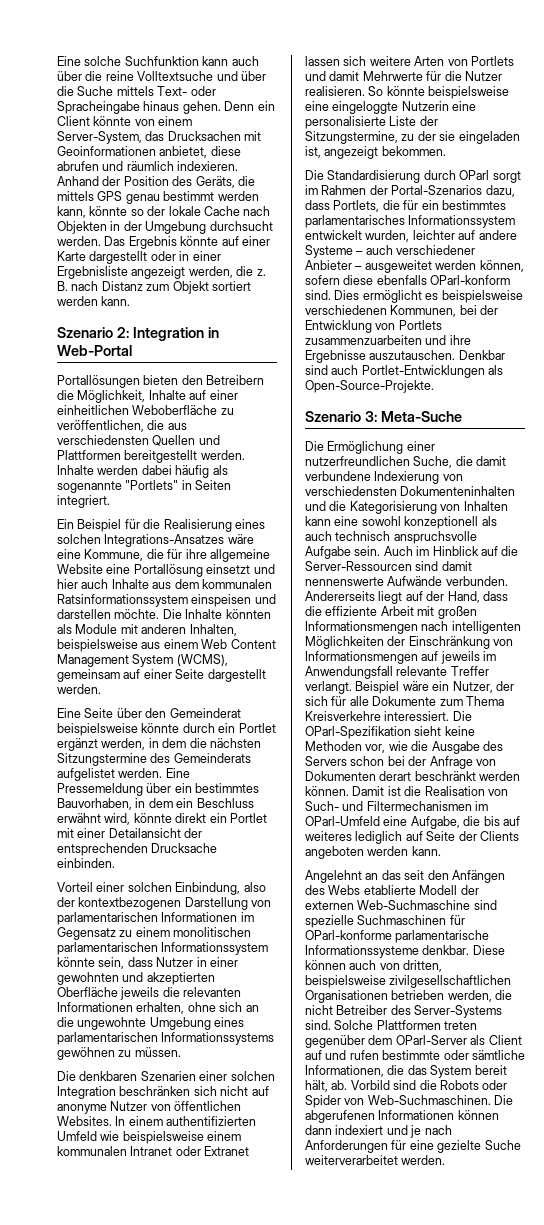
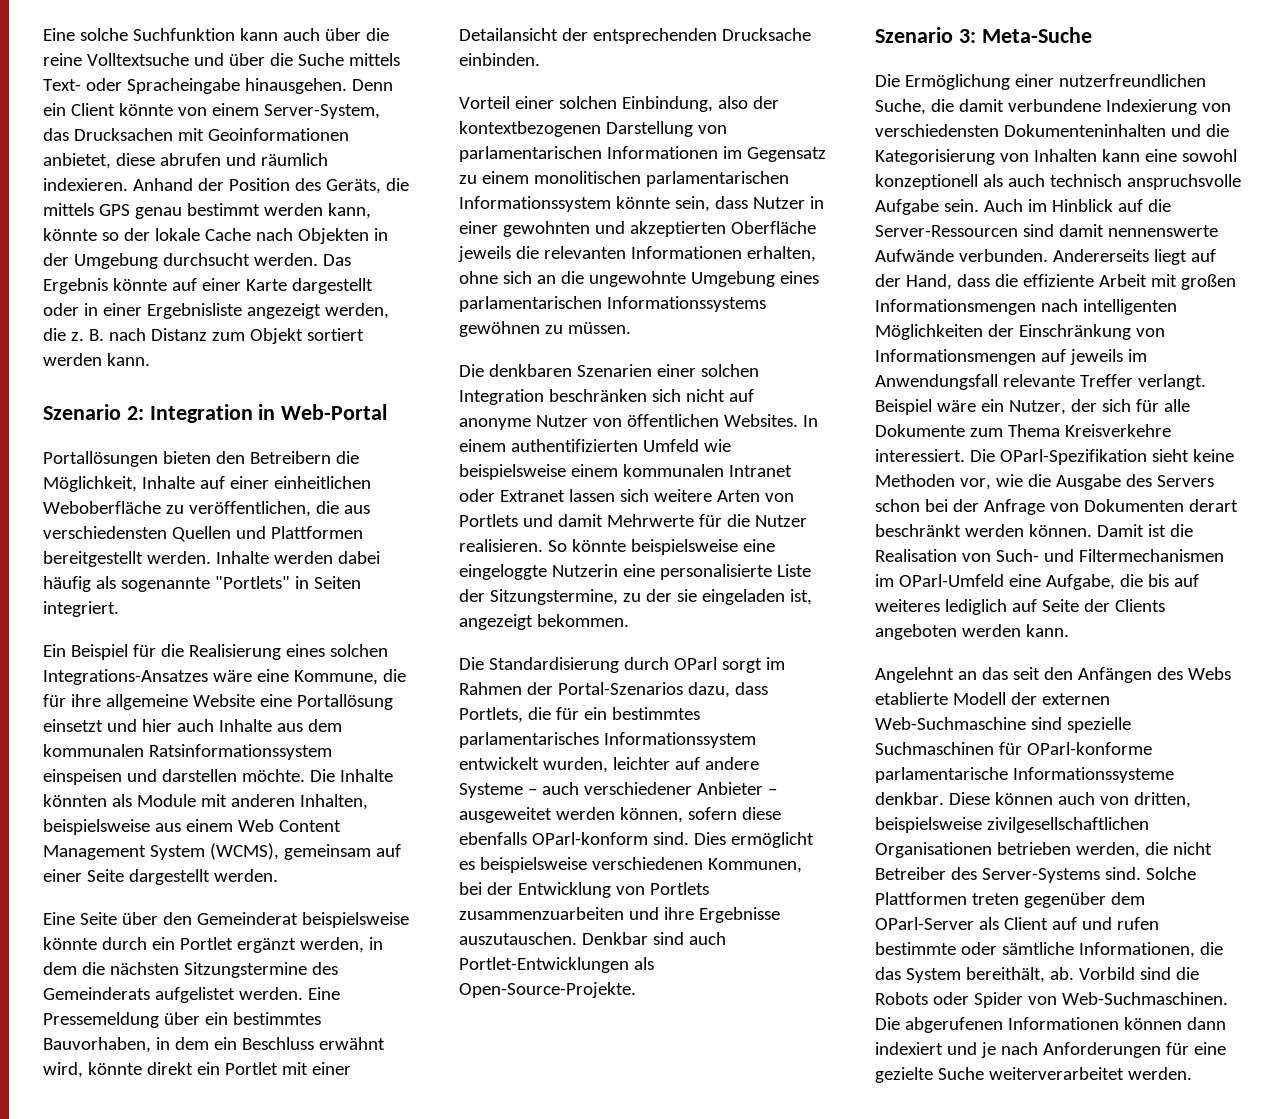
[143,101,221,114] hinaus gehen. -> [244,78,347,94] hinausgehen.
[474,1065,507,1075] [305,1080,328,1092] bereit hält, -> [965,967,1045,983] bereithält,

